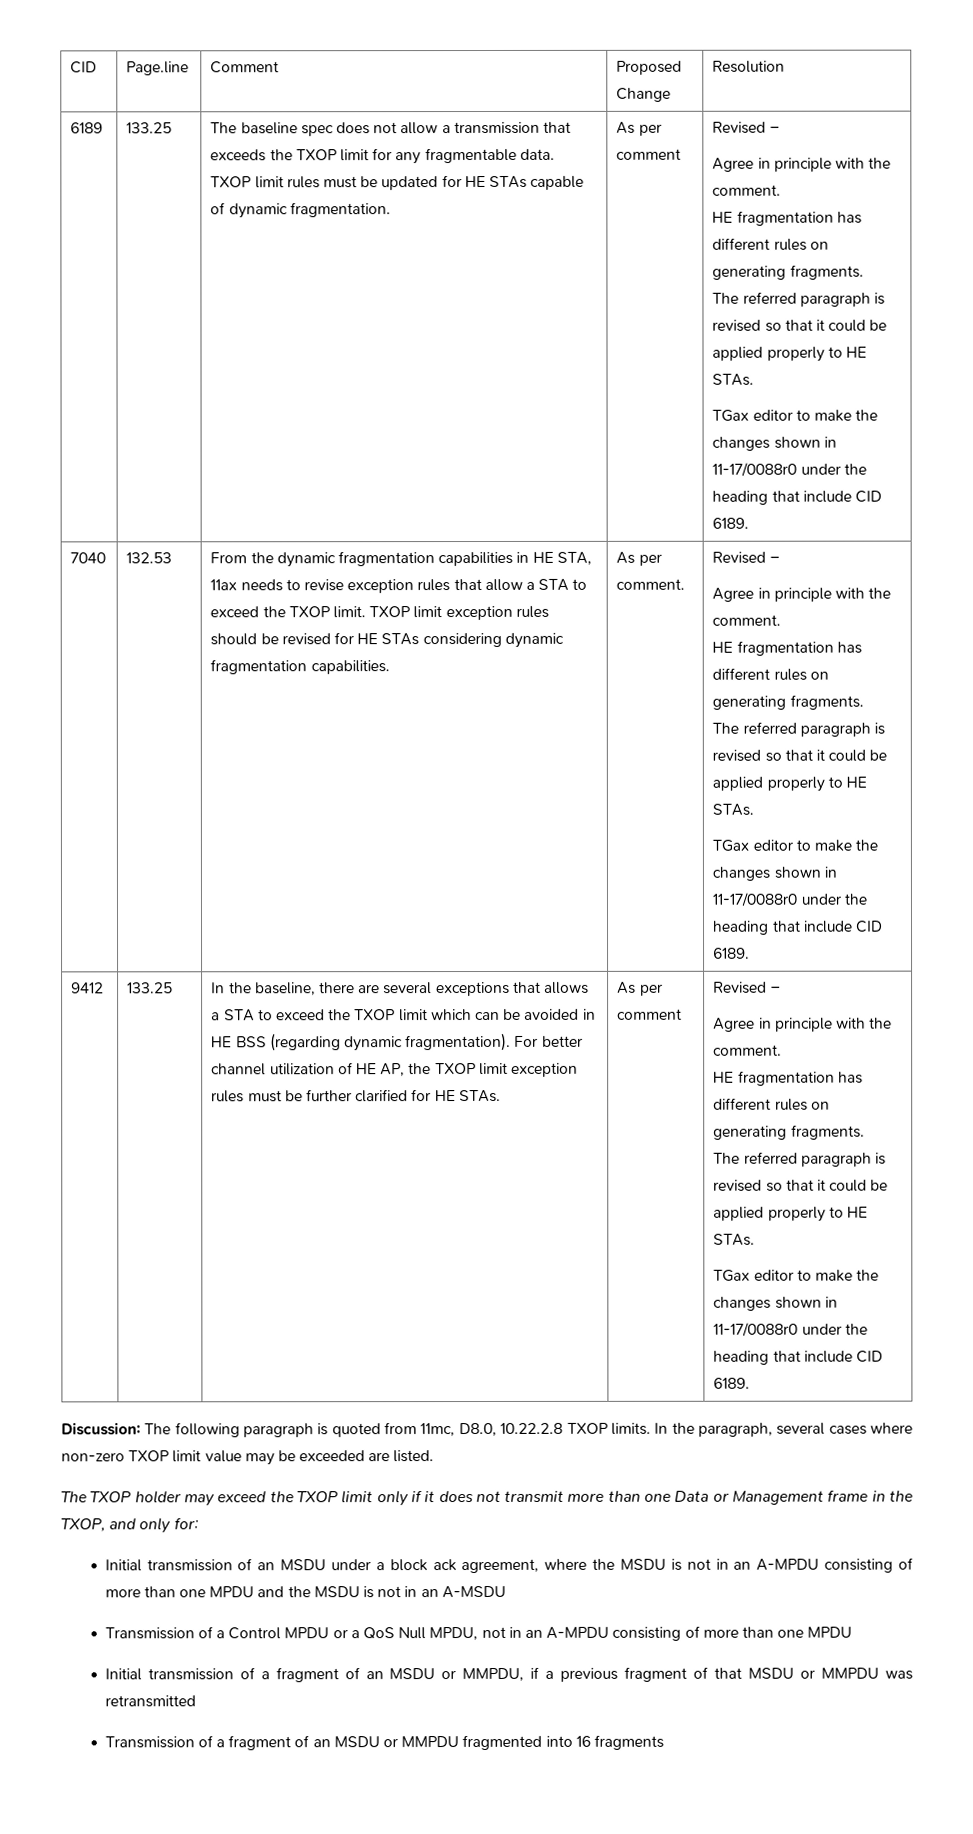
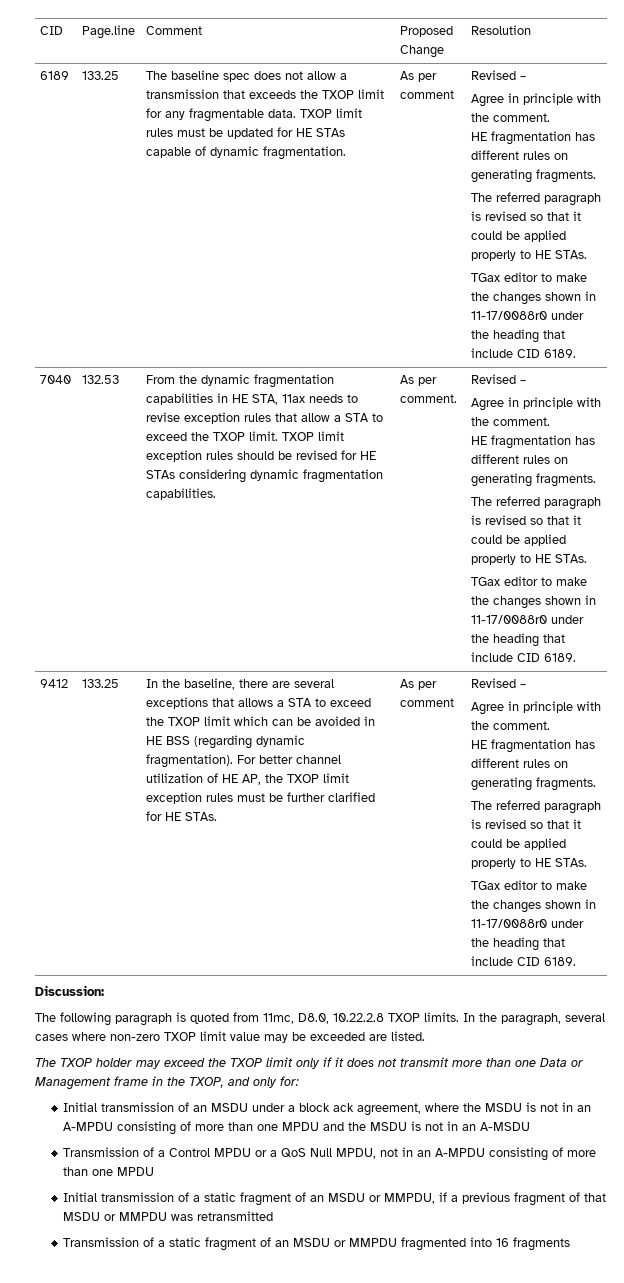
(141, 1429) none -> (104, 990) //
(270, 1675) none -> [204,1192,237,1202] static
(226, 1743) none -> [169,1237,202,1247] static

